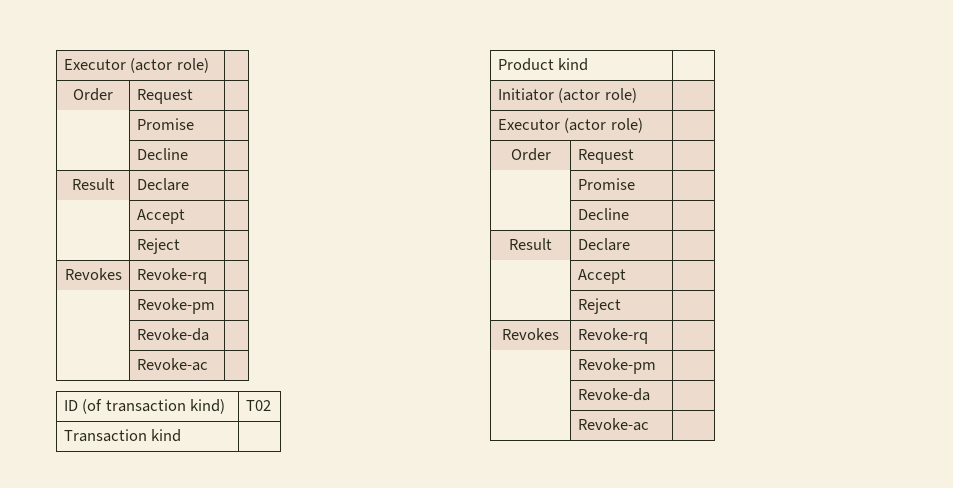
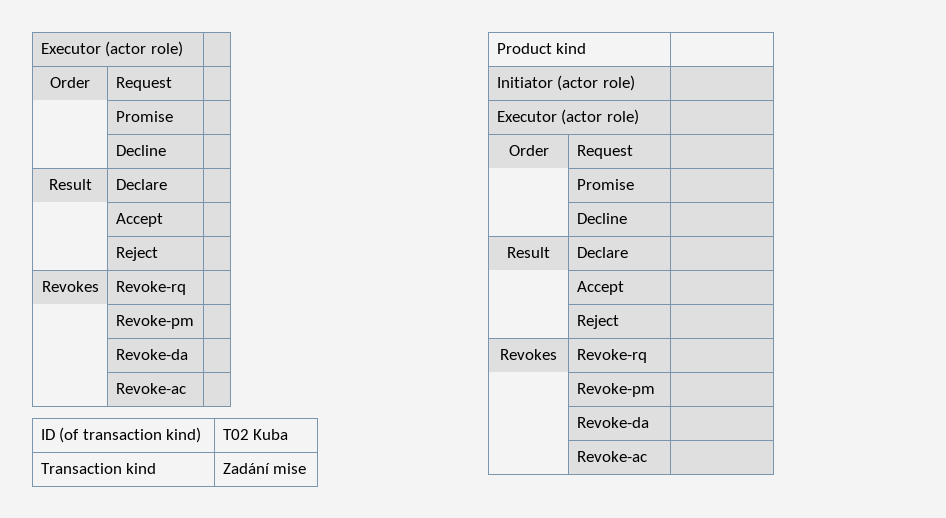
(271, 405) none -> [253,429,289,440] Kuba
(182, 435) none -> [222,463,307,474] Zadání mise

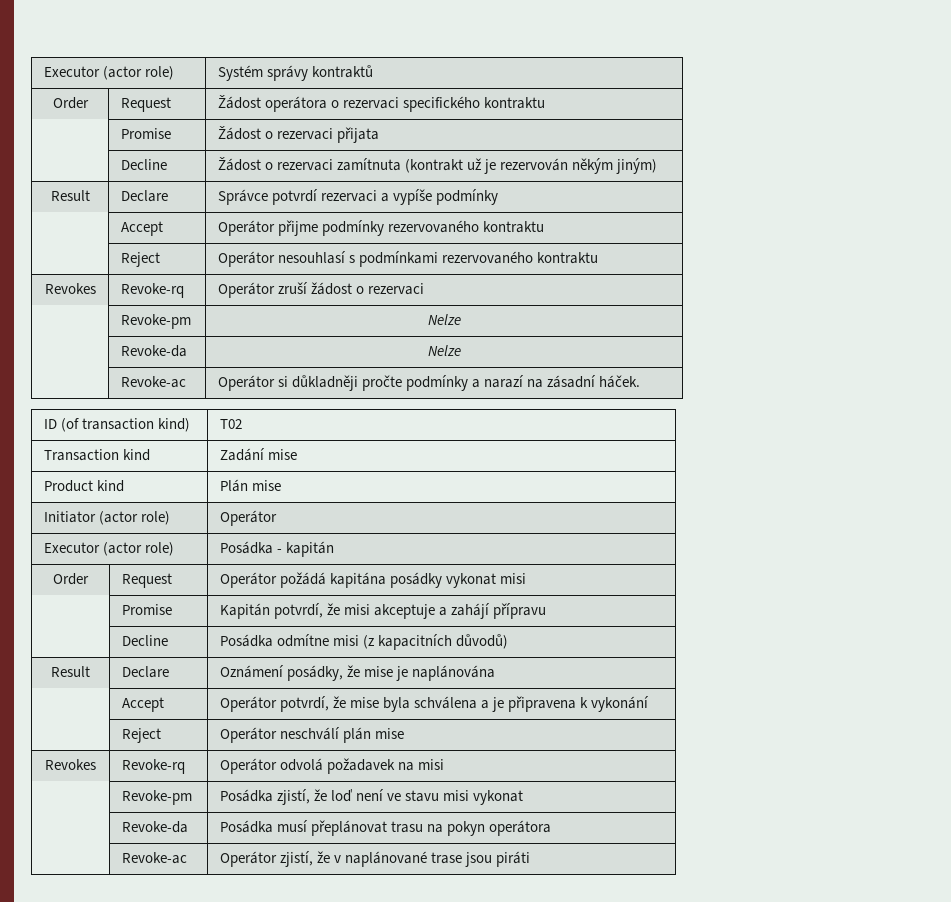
[40,41,183,57] [50,77,90,88] [115,77,172,91] [115,111,173,122] [115,145,166,156] [48,179,92,190] [115,179,167,190] [115,213,163,227] [115,247,158,261] [41,281,99,292] [115,281,186,295] [115,315,194,329] [115,349,188,360] [115,383,186,394] Executor (actor role) | // Order | Request | // | Promise | // | Decline | // Result | Declare | // | Accept | // | Reject | // Revokes | Revoke-rq | // | Revoke-pm | // | Revoke-da | // | Revoke-ac | -> [43,66,175,80] [217,65,374,81] [52,97,89,109] [120,97,171,112] [217,95,546,112] [120,128,171,139] [217,126,380,143] [120,159,167,170] [217,157,658,174] [50,190,90,201] [120,190,168,202] [217,189,499,205] [120,221,163,236] [217,220,545,236] [120,252,160,267] [217,251,599,267] [44,283,96,294] [120,283,184,298] [217,282,425,298] [120,314,191,329] [427,314,461,325] [120,345,187,357] [427,345,461,356] [120,376,186,388] [217,375,641,391] Executor (actor role) | Systém správy kontraktů // Order | Request | Žádost operátora o rezervaci specifického kontraktu // | Promise | Žádost o rezervaci přijata // | Decline | Žádost o rezervaci zamítnuta (kontrakt už je rezervován někým jiným) // Result | Declare | Správce potvrdí rezervaci a vypíše podmínky // | Accept | Operátor přijme podmínky rezervovaného kontraktu // | Reject | Operátor nesouhlasí s podmínkami rezervovaného kontraktu // Revokes | Revoke-rq | Operátor zruší žádost o rezervaci // | Revoke-pm | Nelze // | Revoke-da | Nelze // | Revoke-ac | Operátor si důkladněji pročte podmínky a narazí na zásadní háček.
[253,429,289,440] Kuba -> (242, 424) none
(587, 48) none -> [219,479,282,492] Plán mise
[496,109,639,125] [508,145,549,156] [576,145,633,159] [576,179,634,190] [576,213,627,224] [507,247,550,258] [576,247,628,258] [576,281,624,295] [576,315,619,329] [500,349,557,360] [576,349,647,363] [576,383,655,397] [576,417,649,428] [576,451,647,462] // Executor (actor role) | // Order | Request | // | Promise | // | Decline | // Result | Declare | // | Accept | // | Reject | // Revokes | Revoke-rq | // | Revoke-pm | // | Revoke-da | // | Revoke-ac | -> [219,510,277,526] [43,542,175,556] [219,541,335,557] [53,573,89,585] [121,573,172,588] [219,572,527,588] [121,604,172,615] [219,603,547,619] [121,635,168,646] [219,634,509,650] [51,666,90,677] [121,666,169,678] [219,665,496,681] [121,697,164,712] [219,696,650,712] [121,728,161,743] [219,727,405,743] [45,759,96,770] [121,759,185,774] [219,758,445,774] [121,790,192,805] [219,789,524,805] [121,821,188,833] [219,820,552,836] [121,852,187,864] [219,851,531,867] Operátor // Executor (actor role) | Posádka - kapitán // Order | Request | Operátor požádá kapitána posádky vykonat misi // | Promise | Kapitán potvrdí, že misi akceptuje a zahájí přípravu // | Decline | Posádka odmítne misi (z kapacitních důvodů) // Result | Declare | Oznámení posádky, že mise je naplánována // | Accept | Operátor potvrdí, že mise byla schválena a je připravena k vykonání // | Reject | Operátor neschválí plán mise // Revokes | Revoke-rq | Operátor odvolá požadavek na misi // | Revoke-pm | Posádka zjistí, že loď není ve stavu misi vykonat // | Revoke-da | Posádka musí přeplánovat trasu na pokyn operátora // | Revoke-ac | Operátor zjistí, že v naplánované trase jsou piráti

